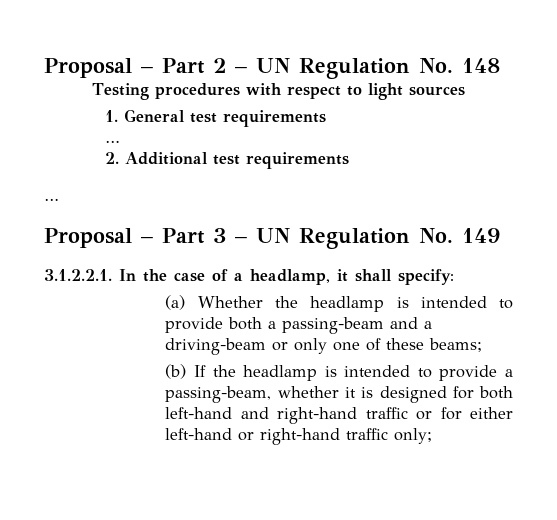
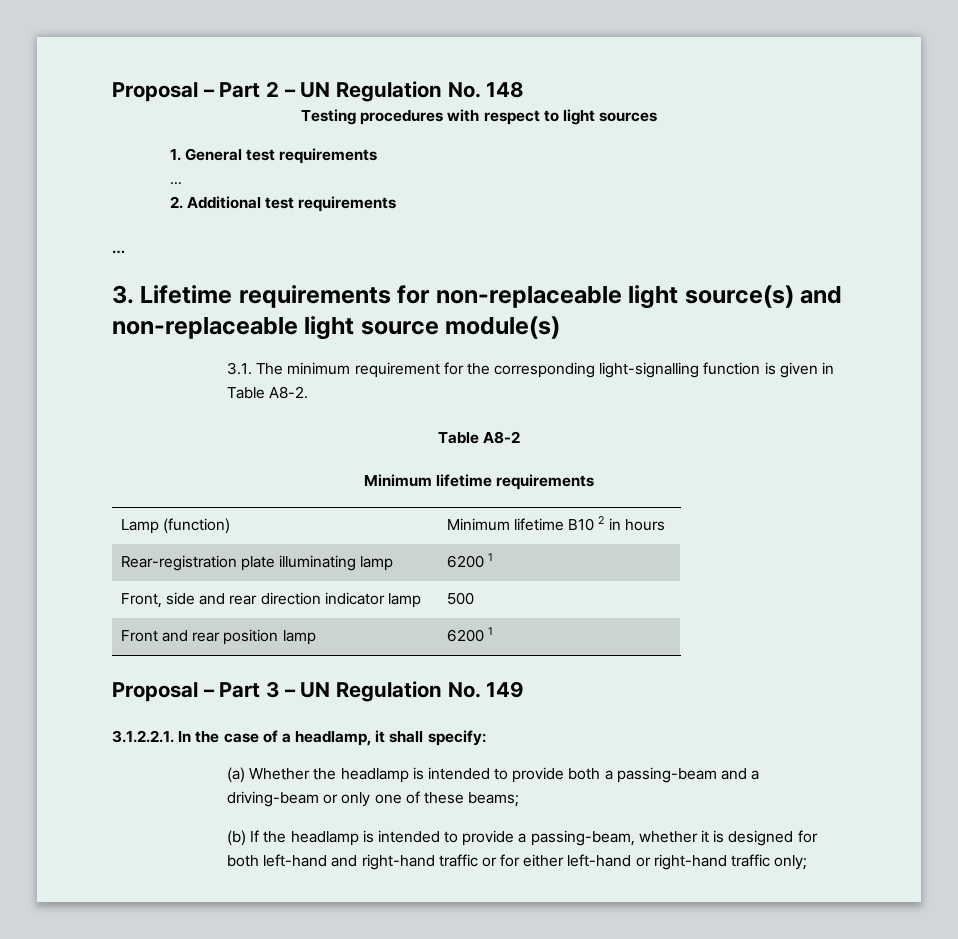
(59, 199) none -> [112,285,843,309] [112,316,561,340] [227,362,835,378] [227,386,309,399] [437,431,521,444] [363,474,595,490] [120,518,230,534] [446,516,665,531] [120,555,394,571] [446,553,493,568] [120,592,421,608] [446,592,474,605] [120,629,316,645] [446,627,493,642] // 3. Lifetime requirements for non-replaceable light source(s) and non-replaceable light source module(s) // 3.1. The minimum requirement for the corresponding light-signalling function is given in Table A8-2. // Table A8-2 // Minimum lifetime requirements // Lamp (function) | Minimum lifetime B10 2 in hours // Rear-registration plate illuminating lamp | 6200 1 // Front, side and rear direction indicator lamp | 500 // Front and rear position lamp | 6200 1

